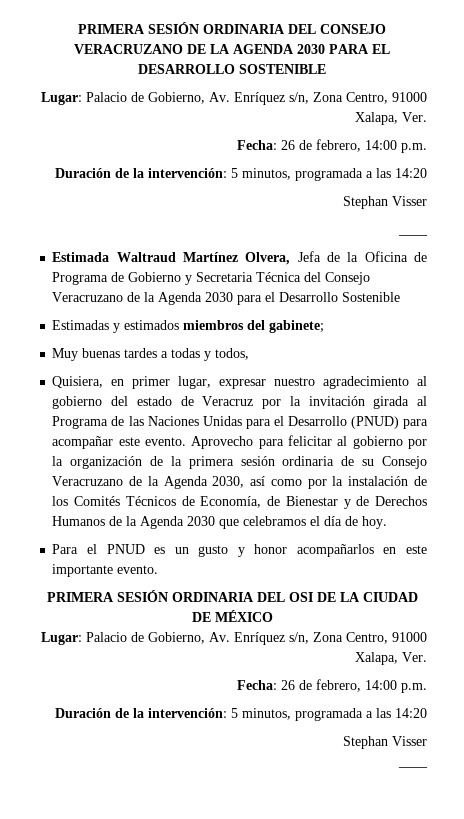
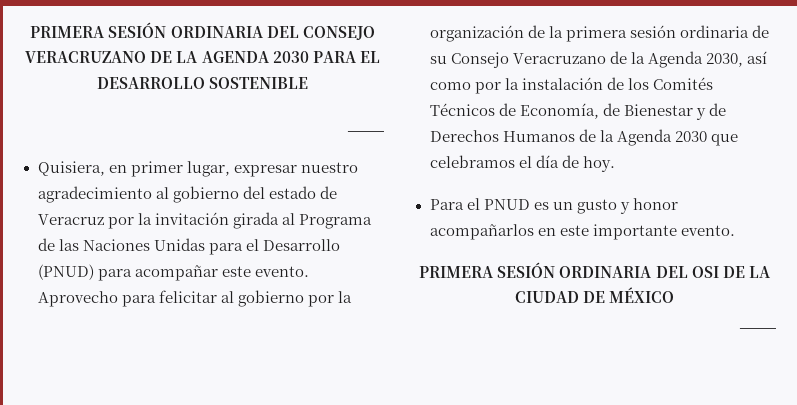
[41,92,427,105] [355,112,427,125] [237,139,427,153] [55,168,427,181] [343,196,427,209] [398,234,428,236] [52,251,427,265] [52,272,371,285] [52,292,401,305] [52,320,325,333] [52,348,250,361] Lugar: Palacio de Gobierno, Av. Enríquez s/n, Zona Centro, 91000 Xalapa, Ver. // Fecha: 26 de febrero, 14:00 p.m. // Duración de la intervención: 5 minutos, programada a las 14:20 // Stephan Visser // ____ // Estimada Waltraud Martínez Olvera, Jefa de la Oficina de Programa de Gobierno y Secretaria Técnica del Consejo Veracruzano de la Agenda 2030 para el Desarrollo Sostenible // Estimadas y estimados miembros del gabinete; // Muy buenas tardes a todas y todos, -> [347,131,384,132] ____
[41,632,427,645] [355,652,427,665] [237,679,427,693] [55,708,427,721] [343,736,427,749] // Lugar: Palacio de Gobierno, Av. Enríquez s/n, Zona Centro, 91000 Xalapa, Ver. // Fecha: 26 de febrero, 14:00 p.m. // Duración de la intervención: 5 minutos, programada a las 14:20 // Stephan Visser -> (675, 295) none

